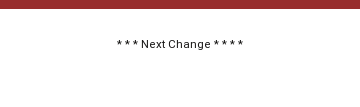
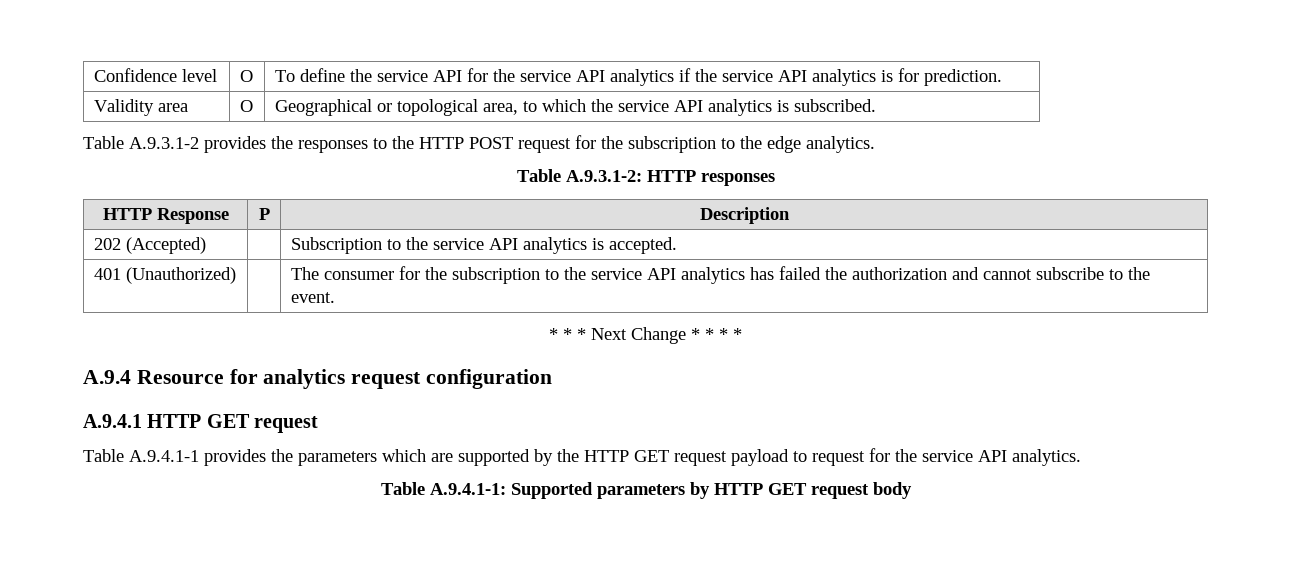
(115, 44) none -> [93,68,217,82] [239,70,253,82] [274,68,1002,86] [93,99,188,116] [239,100,253,112] [274,99,876,116] [83,135,875,153] [516,169,775,186] [102,208,229,224] [258,208,270,220] [699,207,790,224] [93,237,206,254] [290,237,677,254] [93,267,236,284] [290,266,1150,284] [290,292,335,303] Confidence level | O | To define the service API for the service API analytics if the service API analytics is for prediction. // Validity area | O | Geographical or topological area, to which the service API analytics is subscribed. // Table A.9.3.1-2 provides the responses to the HTTP POST request for the subscription to the edge analytics. // Table A.9.3.1-2: HTTP responses // HTTP Response | P | Description // 202 (Accepted) | | Subscription to the service API analytics is accepted. // 401 (Unauthorized) | | The consumer for the subscription to the service API analytics has failed the authorization and cannot subscribe to the event. //
(244, 44) none -> [83,369,553,389] [83,414,319,433] [83,448,1081,466] [380,482,912,499] // A.9.4 Resource for analytics request configuration // A.9.4.1 HTTP GET request // Table A.9.4.1-1 provides the parameters which are supported by the HTTP GET request payload to request for the service API analytics. // Table A.9.4.1-1: Supported parameters by HTTP GET request body

